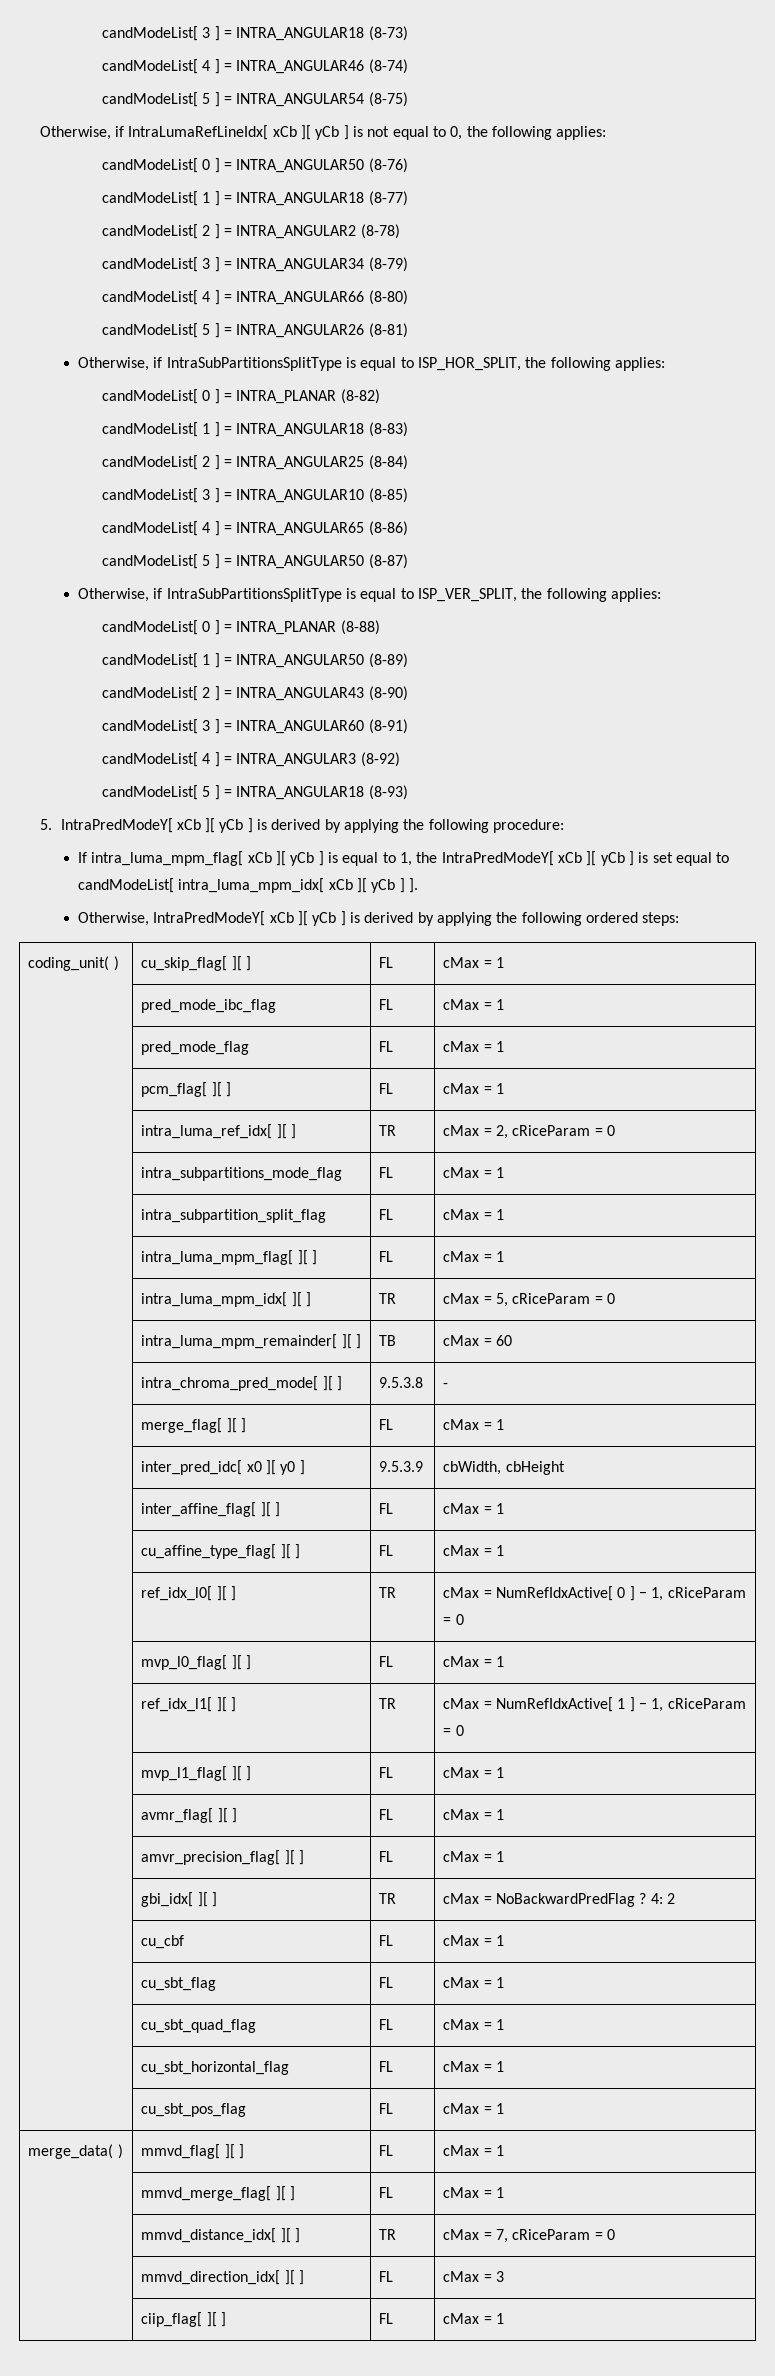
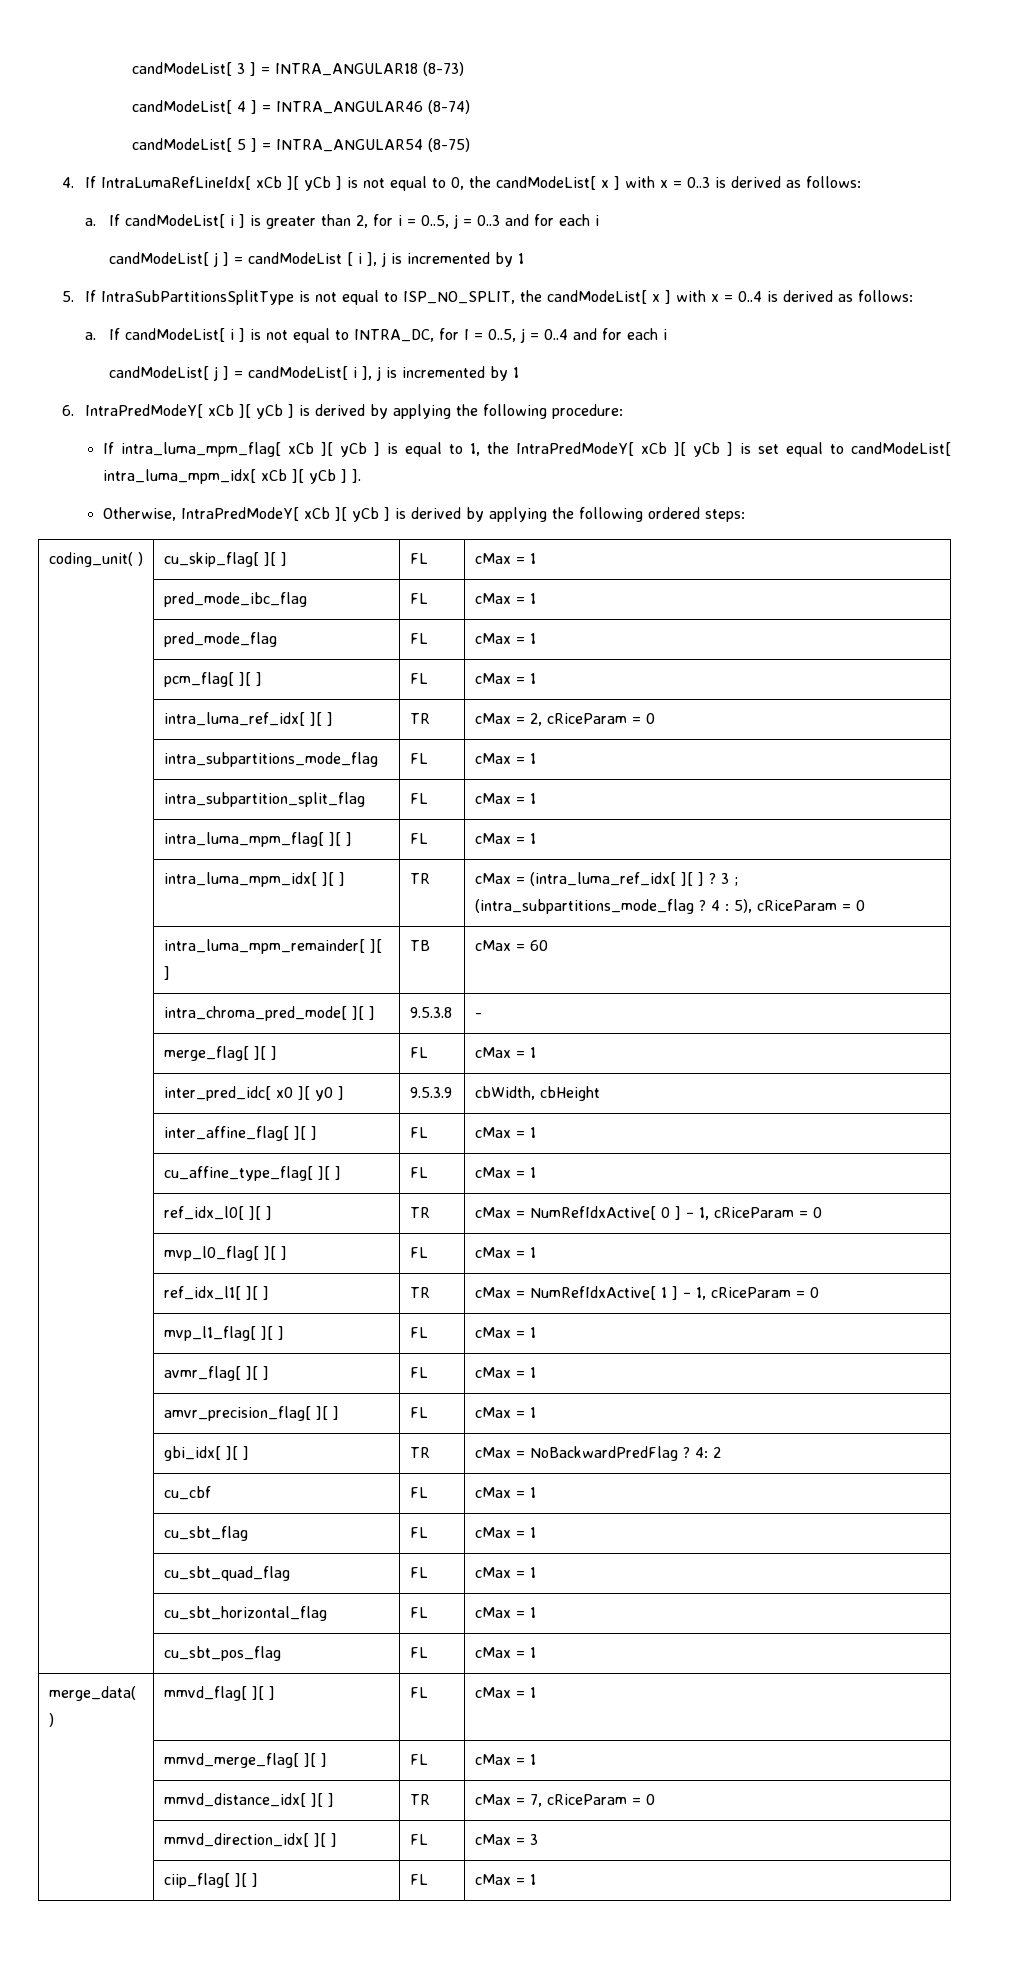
[39,126,125,140] Otherwise, if -> [61,176,97,188] 4. If
[491,126,607,140] [102,158,408,173] [102,191,408,206] [102,224,400,239] [102,257,408,272] [102,290,408,305] [102,323,408,338] [78,357,665,371] [102,389,380,404] [102,422,408,437] [102,455,408,470] [102,488,408,503] [102,521,408,536] [102,554,408,569] [78,588,661,602] [102,620,380,635] [102,653,408,668] [102,686,408,701] [102,719,408,734] [102,752,400,767] [102,785,408,800] [39,819,52,830] following applies: // candModeList[ 0 ] = INTRA_ANGULAR50 (8-76) // candModeList[ 1 ] = INTRA_ANGULAR18 (8-77) // candModeList[ 2 ] = INTRA_ANGULAR2 (8-78) // candModeList[ 3 ] = INTRA_ANGULAR34 (8-79) // candModeList[ 4 ] = INTRA_ANGULAR66 (8-80) // candModeList[ 5 ] = INTRA_ANGULAR26 (8-81) // Otherwise, if IntraSubPartitionsSplitType is equal to ISP_HOR_SPLIT, the following applies: // candModeList[ 0 ] = INTRA_PLANAR (8-82) // candModeList[ 1 ] = INTRA_ANGULAR18 (8-83) // candModeList[ 2 ] = INTRA_ANGULAR25 (8-84) // candModeList[ 3 ] = INTRA_ANGULAR10 (8-85) // candModeList[ 4 ] = INTRA_ANGULAR65 (8-86) // candModeList[ 5 ] = INTRA_ANGULAR50 (8-87) // Otherwise, if IntraSubPartitionsSplitType is equal to ISP_VER_SPLIT, the following applies: // candModeList[ 0 ] = INTRA_PLANAR (8-88) // candModeList[ 1 ] = INTRA_ANGULAR50 (8-89) // candModeList[ 2 ] = INTRA_ANGULAR43 (8-90) // candModeList[ 3 ] = INTRA_ANGULAR60 (8-91) // candModeList[ 4 ] = INTRA_ANGULAR3 (8-92) // candModeList[ 5 ] = INTRA_ANGULAR18 (8-93) // 5. -> [496,176,862,190] [85,214,599,229] [108,252,524,267] [61,290,914,305] [85,328,667,343] [108,366,519,381] [61,405,74,416] candModeList[ x ] with x = 0..3 is derived as follows: // a. If candModeList[ i ] is greater than 2, for i = 0..5, j = 0..3 and for each i // candModeList[ j ] = candModeList [ i ], j is incremented by 1 // 5. If IntraSubPartitionsSplitType is not equal to ISP_NO_SPLIT, the candModeList[ x ] with x = 0..4 is derived as follows: // a. If candModeList[ i ] is not equal to INTRA_DC, for I = 0..5, j = 0..4 and for each i // candModeList[ j ] = candModeList[ i ], j is incremented by 1 // 6.
[496,1293,509,1307] 5, -> [529,872,738,886] [474,899,752,914] (intra_luma_ref_idx[ ][ ] ? 3 ; (intra_subpartitions_mode_flag ? 4 : 5),

